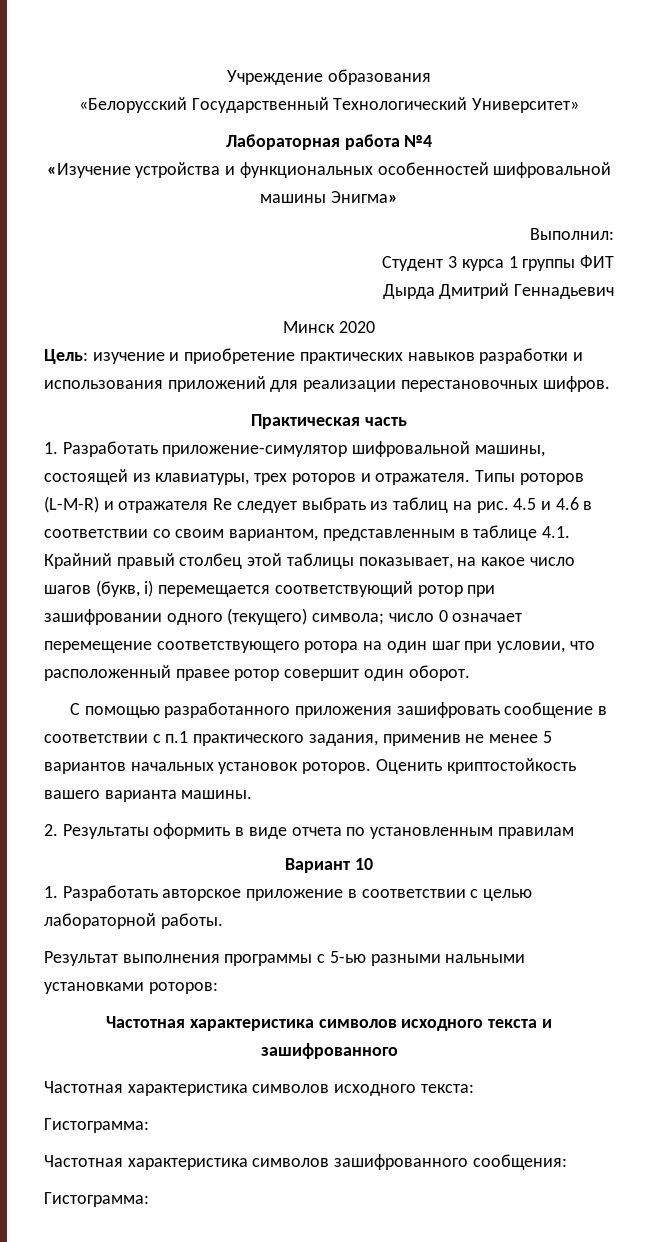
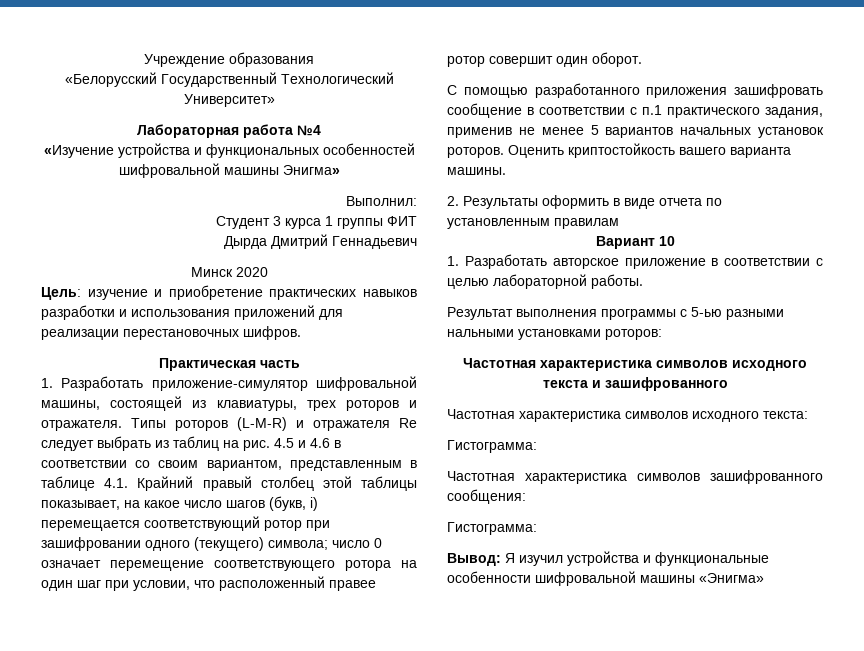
(149, 1199) none -> [447,551,769,566] [447,571,764,586] // Вывод: Я изучил устройства и функциональные особенности шифровальной машины «Энигма»

